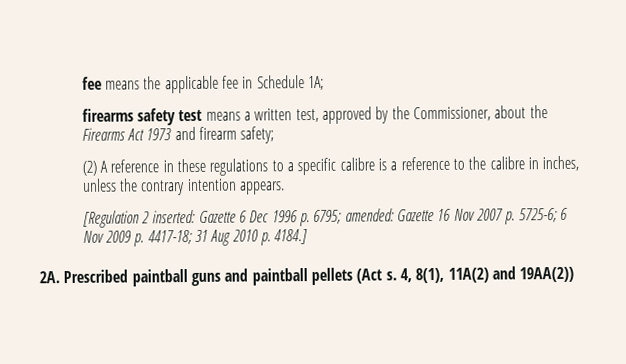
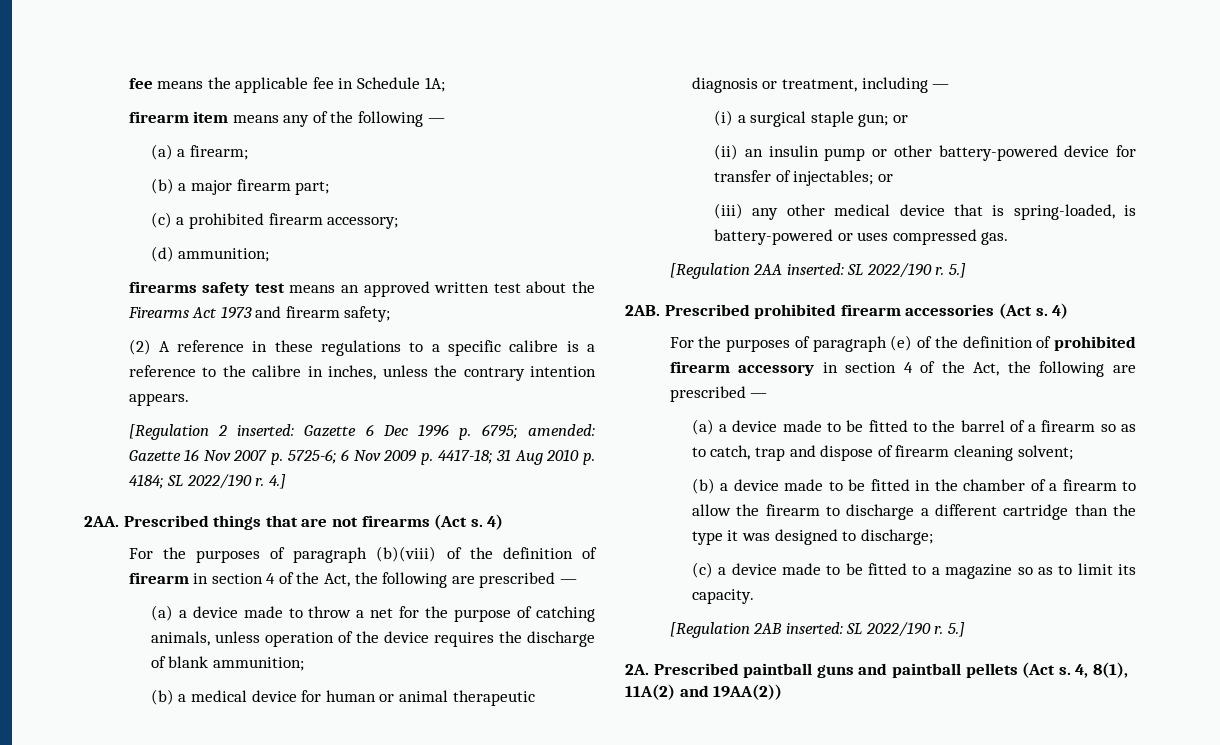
[81,106,492,126] firearms safety test means a written test, approved by the Commissioner, -> [128,111,445,127] [150,144,248,160] [150,178,330,195] [150,212,399,229] [150,246,270,262] [128,281,521,297] firearm item means any of the following — // (a) a firearm; // (b) a major firearm part; // (c) a prohibited firearm accessory; // (d) ammunition; // firearms safety test means an approved written test
[274,229,309,245] 4184.] -> [128,474,286,489] [84,514,504,530] [128,546,597,563] [128,572,578,588] [150,605,595,622] [150,631,595,647] [150,656,304,671] [150,689,535,706] [691,77,950,93] [714,110,908,127] [714,144,1136,161] [714,170,893,186] [714,203,1136,220] [714,229,1009,245] [669,263,967,279] [625,303,1069,319] [669,335,1136,352] [669,361,1136,377] [669,386,768,402] [691,419,1136,435] [691,445,1073,461] [691,478,1136,494] [691,504,1136,520] [691,529,933,545] [691,562,1137,579] [691,589,754,604] [669,622,966,638] 4184; SL 2022/190 r. 4.] // 2AA. Prescribed things that are not firearms (Act s. 4) // For the purposes of paragraph (b)(viii) of the definition of firearm in section 4 of the Act, the following are prescribed — // (a) a device made to throw a net for the purpose of catching animals, unless operation of the device requires the discharge of blank ammunition; // (b) a medical device for human or animal therapeutic diagnosis or treatment, including — // (i) a surgical staple gun; or // (ii) an insulin pump or other battery-powered device for transfer of injectables; or // (iii) any other medical device that is spring-loaded, is battery-powered or uses compressed gas. // [Regulation 2AA inserted: SL 2022/190 r. 5.] // 2AB. Prescribed prohibited firearm accessories (Act s. 4) // For the purposes of paragraph (e) of the definition of prohibited firearm accessory in section 4 of the Act, the following are prescribed — // (a) a device made to be fitted to the barrel of a firearm so as to catch, trap and dispose of firearm cleaning solvent; // (b) a device made to be fitted in the chamber of a firearm to allow the firearm to discharge a different cartridge than the type it was designed to discharge; // (c) a device made to be fitted to a magazine so as to limit its capacity. // [Regulation 2AB inserted: SL 2022/190 r. 5.]

